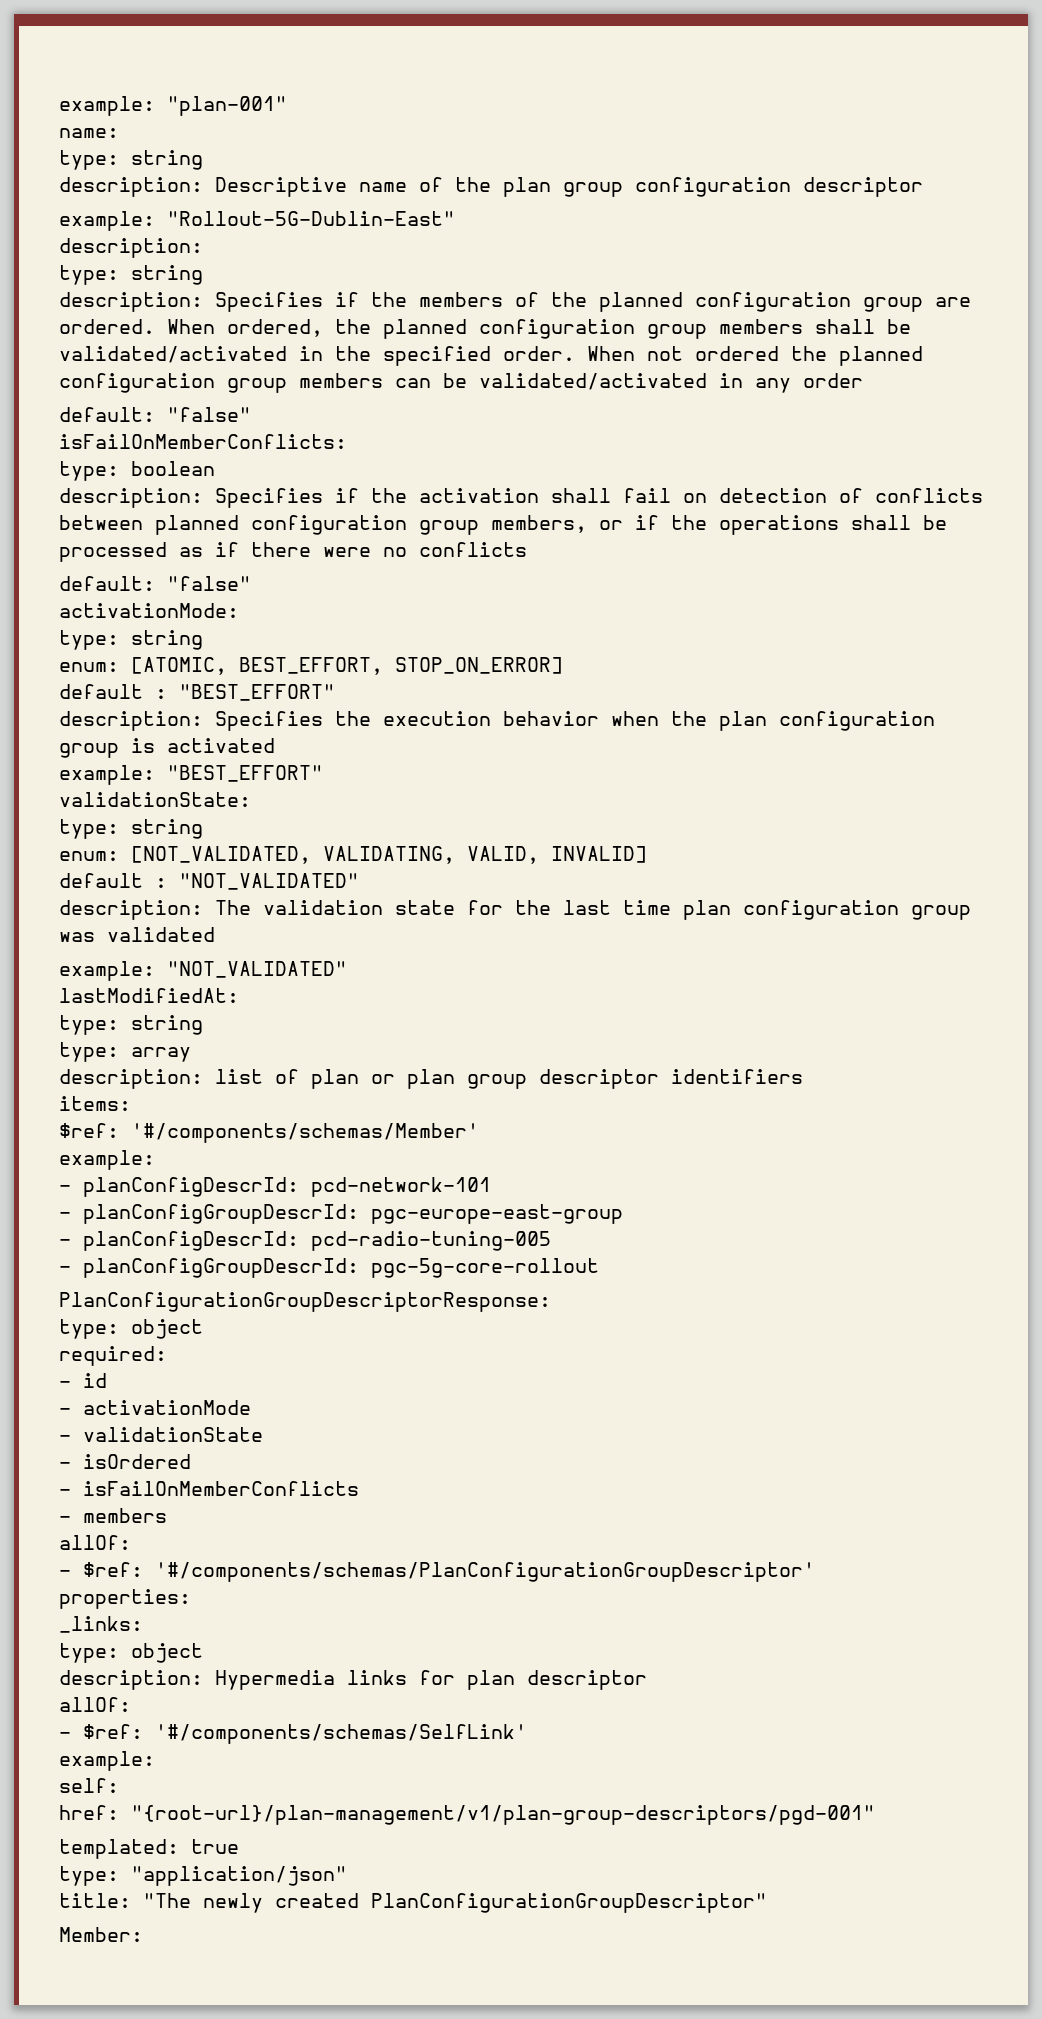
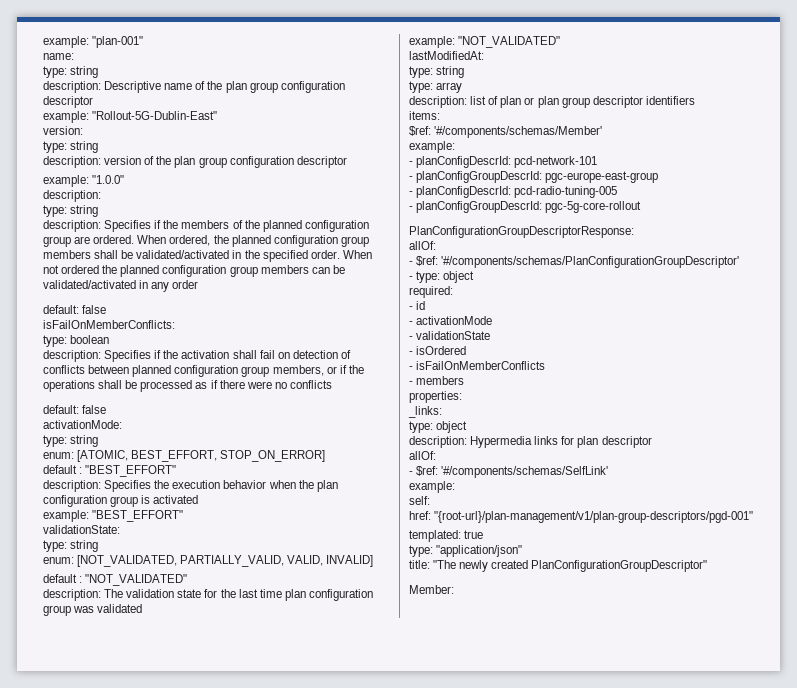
(455, 218) none -> [43,126,83,135] [43,141,99,153] [43,156,347,168] [43,175,125,187] // version: // type: string // description: version of the plan group configuration descriptor // example: "1.0.0"
[167,407,251,422] "false" -> [82,305,107,314] false
[167,576,251,591] "false" -> [82,405,107,414] false
[323,846,455,864] VALIDATING, -> [180,555,285,567] PARTIALLY_VALID,
(551, 1302) none -> [409,241,436,250] [409,256,740,268] [409,276,413,280] allOf: // - $ref: '#/components/schemas/PlanConfigurationGroupDescriptor' // -
[59,1535,131,1550] [59,1562,815,1582] // allOf: // - $ref: '#/components/schemas/PlanConfigurationGroupDescriptor' -> (465, 380) none

